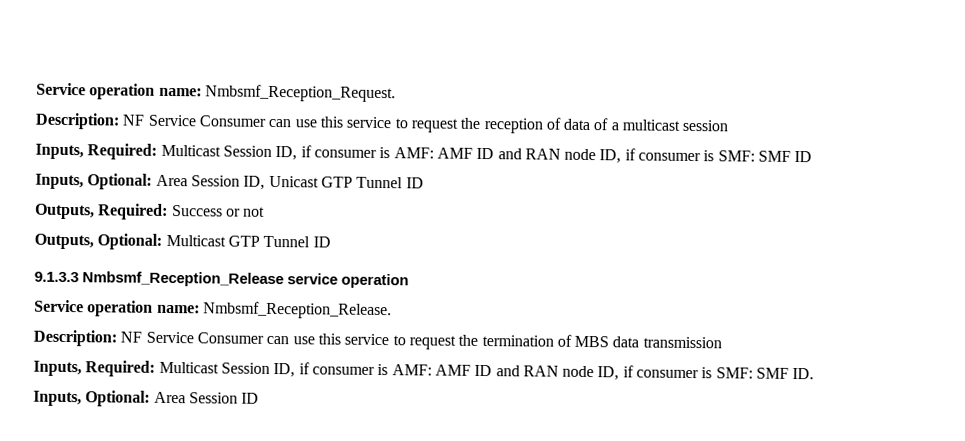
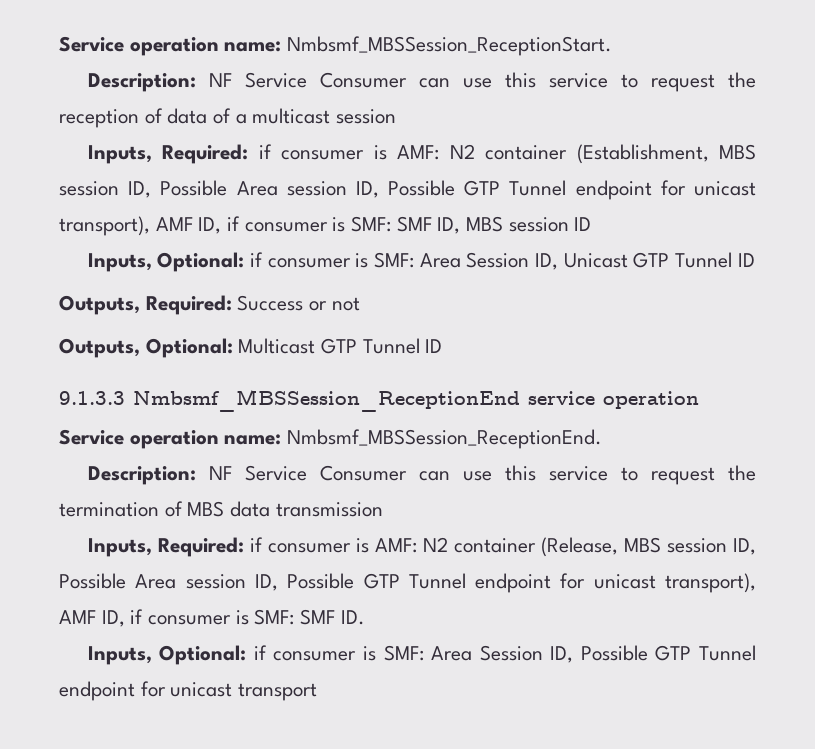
[36,82,396,103] Service operation name: Nmbsmf_Reception_Request. -> [59,36,613,56] Service operation name: Nmbsmf_MBSSession_ReceptionStart.
[160,144,792,164] Multicast Session ID, if consumer is AMF: AMF ID and RAN node ID, if consumer is SMF: SMF -> [258,144,756,164] [59,180,756,200] [59,216,569,236] if consumer is AMF: N2 container (Establishment, MBS session ID, Possible Area session ID, Possible GTP Tunnel endpoint for unicast transport), AMF ID, if consumer is SMF: SMF ID, MBS session
(153, 181) none -> [250,252,415,268] if consumer is SMF:
[82,271,285,288] Nmbsmf_Reception_Release -> [133,389,520,412] Nmbsmf_MBSSession_ReceptionEnd
[202,301,392,320] Nmbsmf_Reception_Release. -> [287,429,603,449] Nmbsmf_MBSSession_ReceptionEnd.
[158,361,595,378] Multicast Session ID, if consumer is AMF: AMF ID and RAN node -> [249,537,757,557] [59,573,756,593] [59,610,96,624] if consumer is AMF: N2 container (Release, MBS session ID, Possible Area session ID, Possible GTP Tunnel endpoint for unicast transport), AMF
[153,391,260,404] Area Session ID -> [253,645,756,663] [59,681,318,701] if consumer is SMF: Area Session ID, Possible GTP Tunnel endpoint for unicast transport

